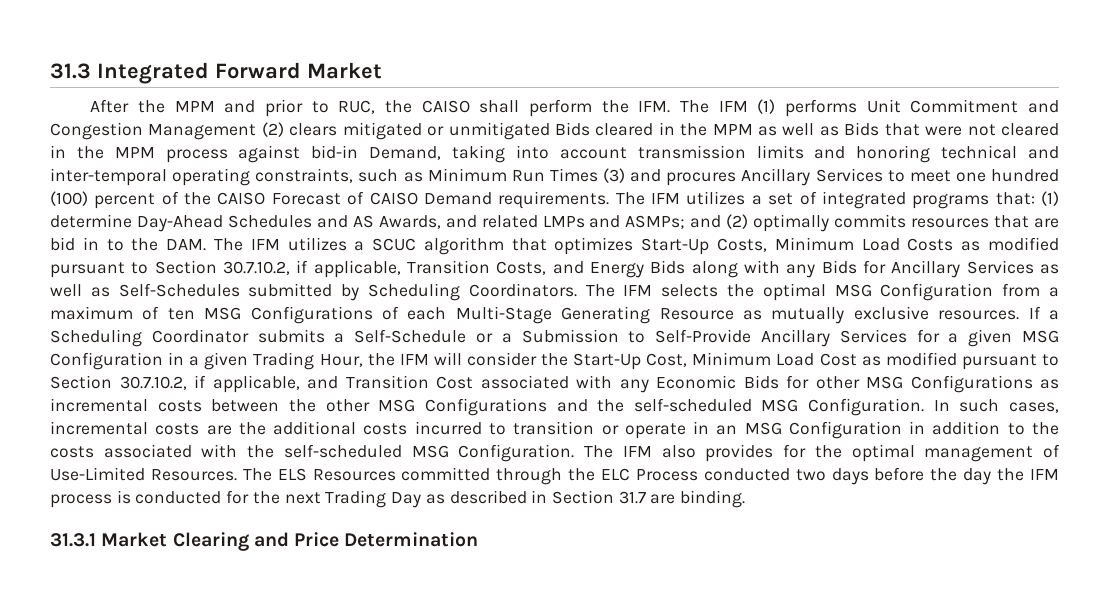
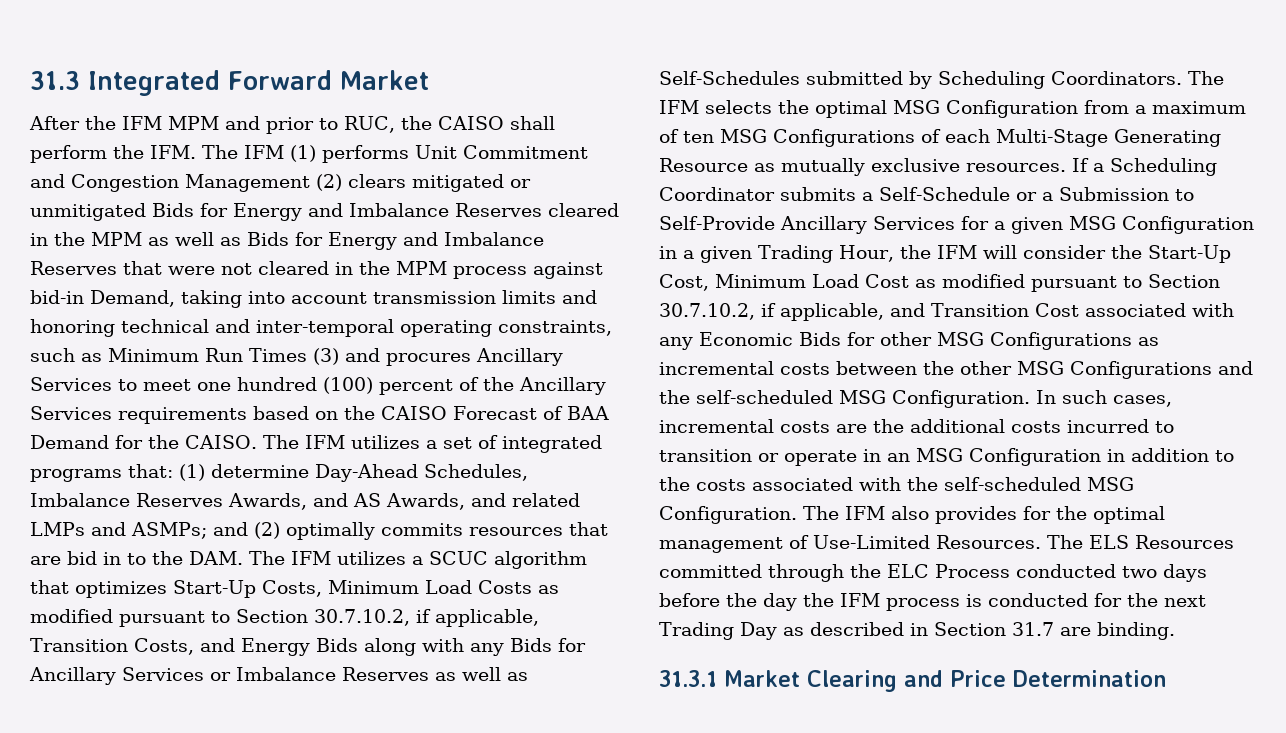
(165, 106) none -> [122,116,162,130] IFM
(590, 129) none -> [200,203,542,221] for Energy and Imbalance Reserves
(880, 129) none -> [295,232,544,250] [30,261,117,275] for Energy and Imbalance Reserves
[217,191,610,209] CAISO Forecast of CAISO Demand requirements. -> [519,377,606,395] [30,406,609,424] [30,435,257,449] Ancillary Services requirements based on the CAISO Forecast of BAA Demand for the CAISO.
[227,215,312,228] Schedules -> [424,464,528,481] [30,493,307,510] Schedules, Imbalance Reserves Awards,
(1034, 267) none -> [210,667,429,681] or Imbalance Reserves

